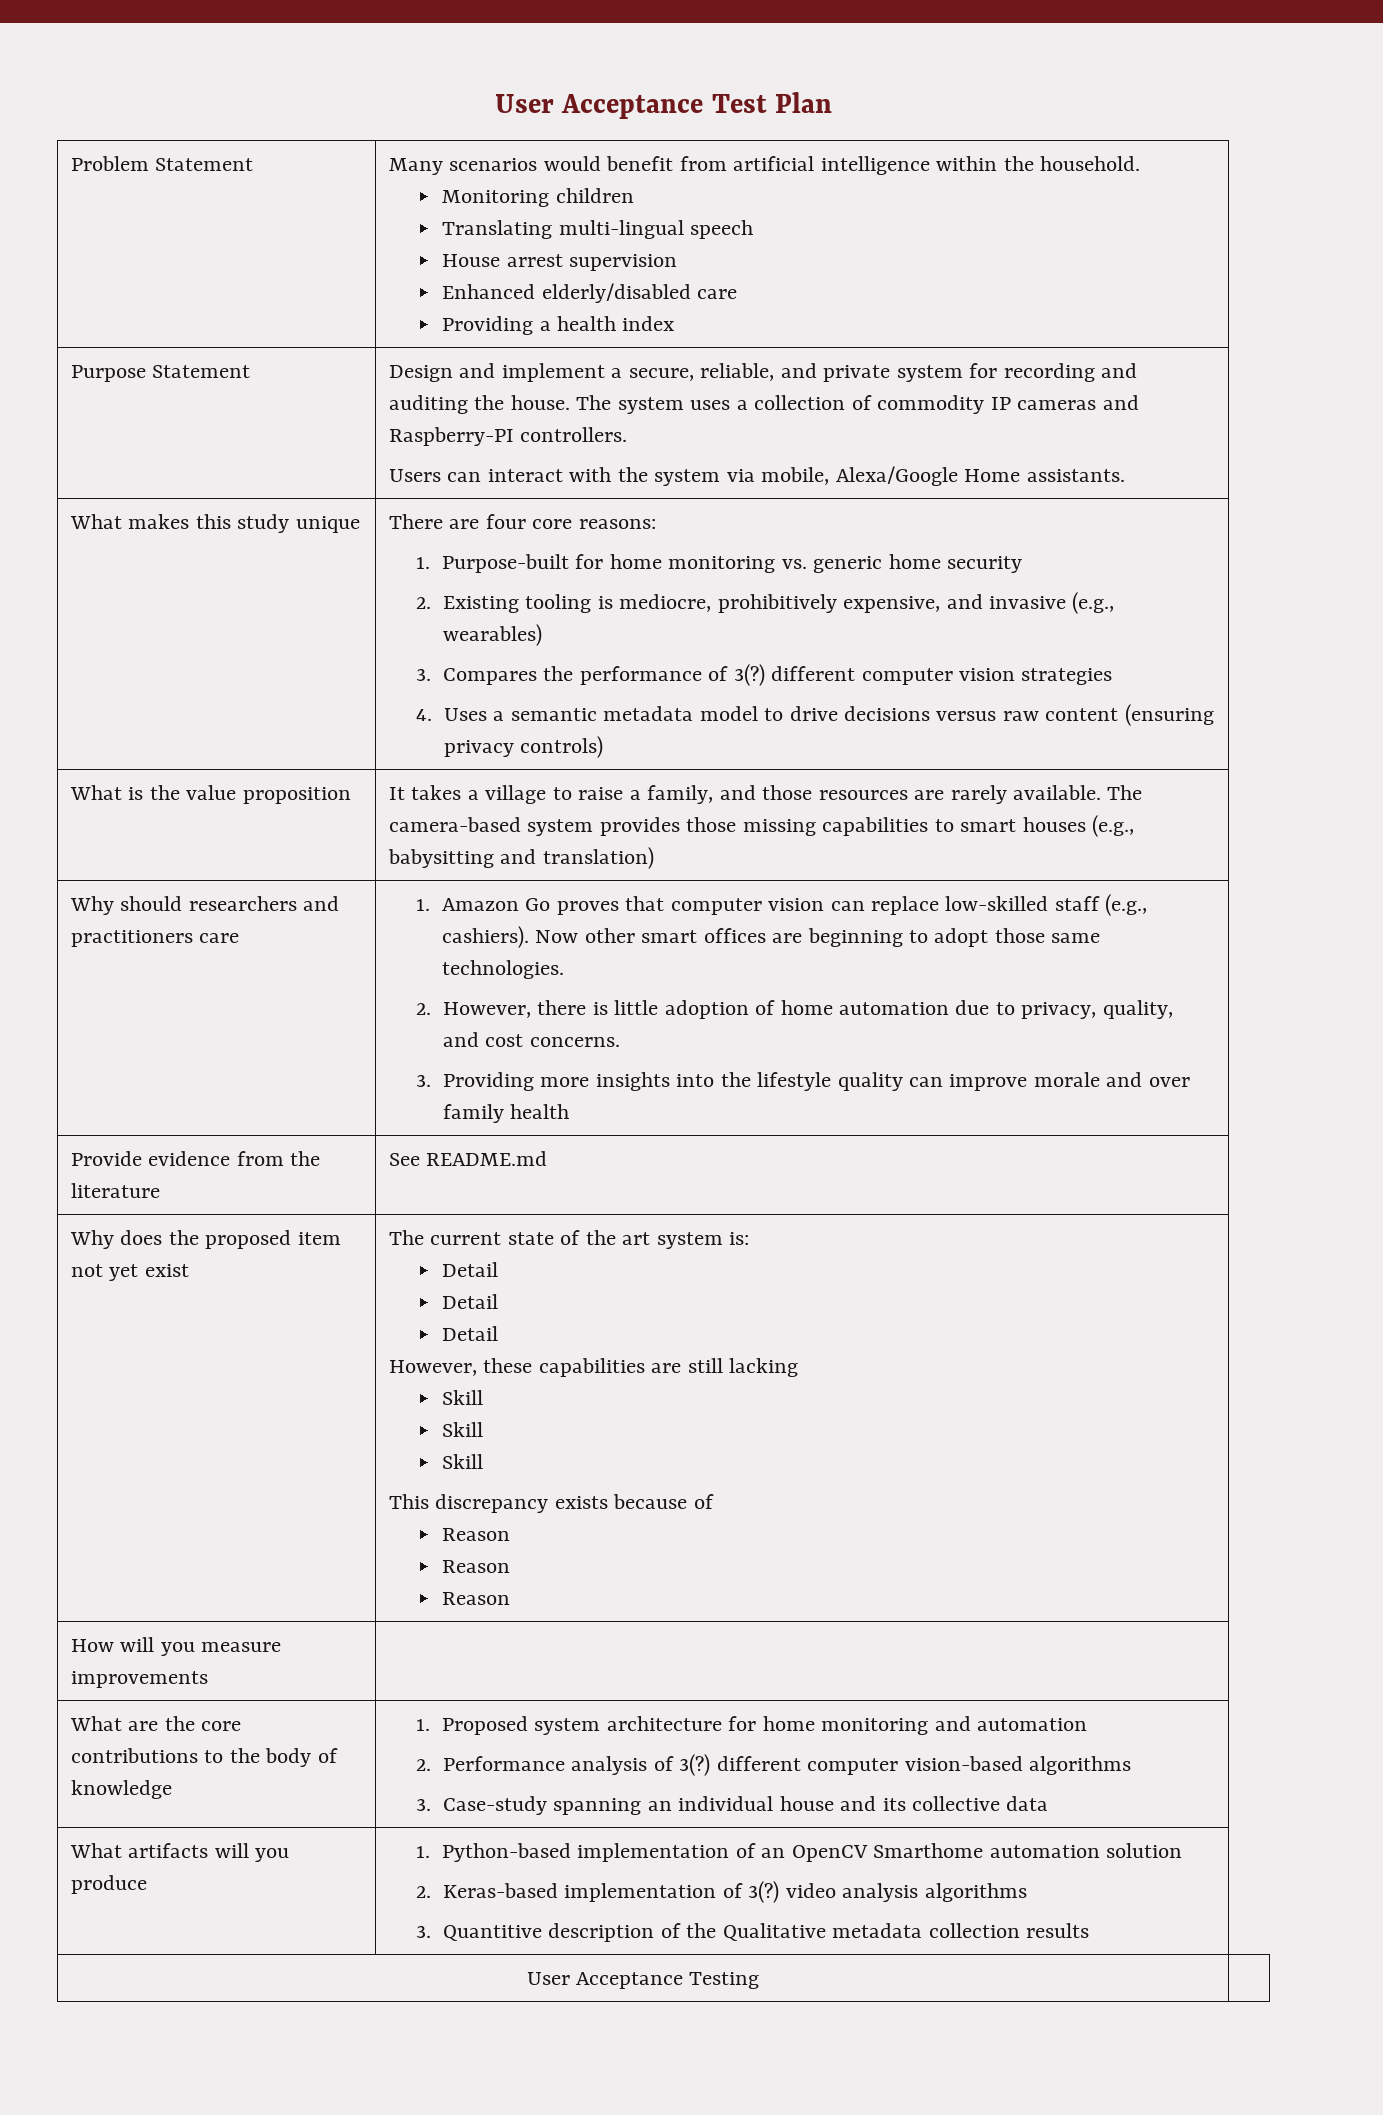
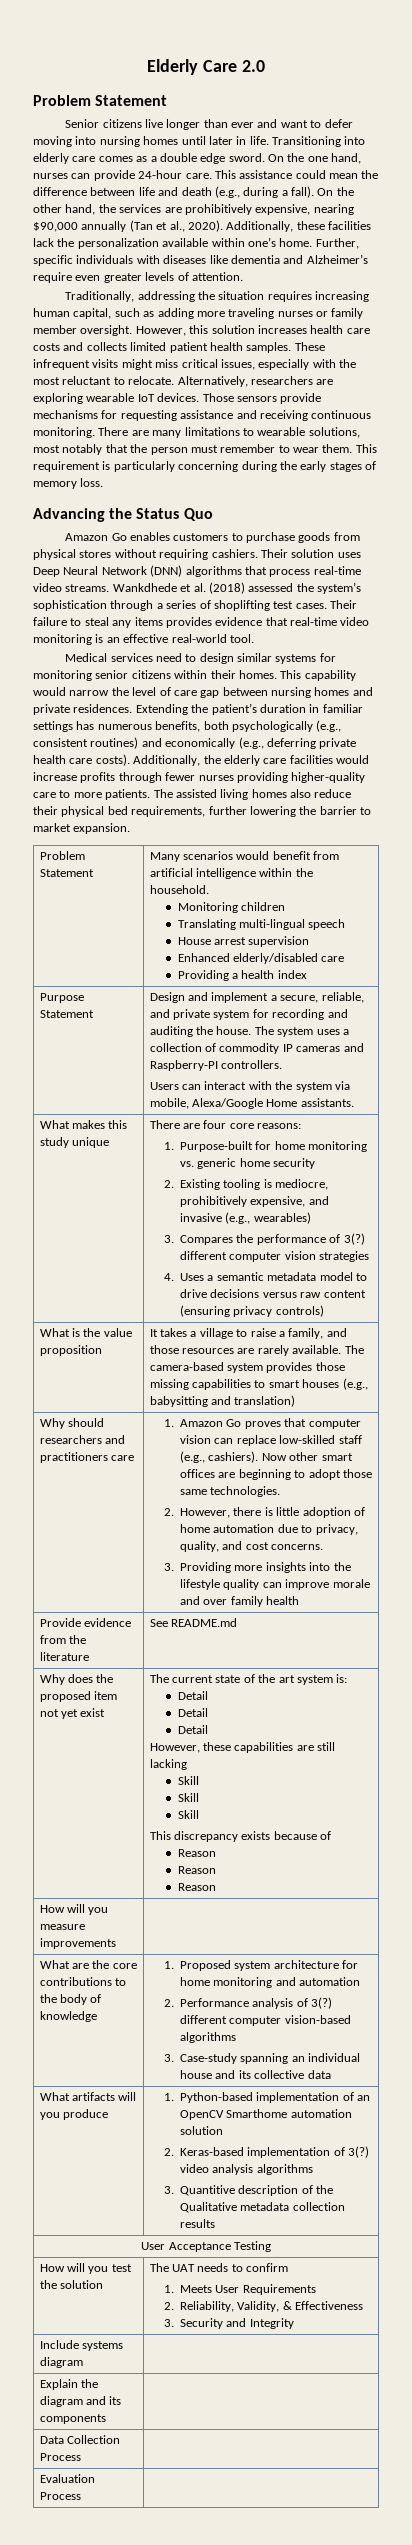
[495,92,832,119] User Acceptance Test Plan -> [147,59,265,75] [33,95,168,106] [65,119,353,130] [33,136,366,147] [33,153,362,164] [33,170,379,181] [33,186,354,198] [33,204,354,215] [33,220,371,232] [33,237,359,249] [33,254,368,266] [33,272,243,283] [65,291,370,302] [33,308,364,319] [33,325,370,336] [33,342,325,353] [33,359,356,370] [33,376,334,387] [33,393,322,404] [33,410,372,421] [33,427,360,438] [33,444,377,455] [33,461,376,472] [33,478,104,489] [33,508,213,522] [65,532,360,543] [33,549,361,560] [33,565,361,577] [33,582,361,594] [33,600,357,611] [33,617,370,628] [33,634,254,645] [65,653,336,664] [33,670,356,681] [33,687,373,698] [33,703,363,715] [33,720,342,732] [33,737,357,749] [33,754,369,766] [33,772,366,783] [33,789,352,800] [33,806,371,817] [33,823,131,834] Elderly Care 2.0 // Problem Statement // Senior citizens live longer than ever and want to defer moving into nursing homes until later in life. Transitioning into elderly care comes as a double edge sword. On the one hand, nurses can provide 24-hour care. This assistance could mean the difference between life and death (e.g., during a fall). On the other hand, the services are prohibitively expensive, nearing $90,000 annually (Tan et al., 2020). Additionally, these facilities lack the personalization available within one’s home. Further, specific individuals with diseases like dementia and Alzheimer’s require even greater levels of attention. // Traditionally, addressing the situation requires increasing human capital, such as adding more traveling nurses or family member oversight. However, this solution increases health care costs and collects limited patient health samples. These infrequent visits might miss critical issues, especially with the most reluctant to relocate. Alternatively, researchers are exploring wearable IoT devices. Those sensors provide mechanisms for requesting assistance and receiving continuous monitoring. There are many limitations to wearable solutions, most notably that the person must remember to wear them. This requirement is particularly concerning during the early stages of memory loss. // Advancing the Status Quo // Amazon Go enables customers to purchase goods from physical stores without requiring cashiers. Their solution uses Deep Neural Network (DNN) algorithms that process real-time video streams. Wankdhede et al. (2018) assessed the system’s sophistication through a series of shoplifting test cases. Their failure to steal any items provides evidence that real-time video monitoring is an effective real-world tool. // Medical services need to design similar systems for monitoring senior citizens within their homes. This capability would narrow the level of care gap between nursing homes and private residences. Extending the patient’s duration in familiar settings has numerous benefits, both psychologically (e.g., consistent routines) and economically (e.g., deferring private health care costs). Additionally, the elderly care facilities would increase profits through fewer nurses providing higher-quality care to more patients. The assisted living homes also reduce their physical bed requirements, further lowering the barrier to market expansion.
(760, 1980) none -> [39,2263,132,2274] [39,2280,104,2289] [149,2263,289,2272] [163,2284,316,2295] [163,2301,364,2312] [163,2318,294,2329] [39,2340,124,2351] [39,2357,83,2368] [39,2379,99,2390] [39,2396,122,2407] [39,2414,106,2424] [39,2435,121,2444] [39,2453,81,2461] [39,2474,95,2483] [39,2492,81,2500] // How will you test the solution | The UAT needs to confirm // 1. Meets User Requirements // 2. Reliability, Validity, & Effectiveness // 3. Security and Integrity // Include systems diagram | // Explain the diagram and its components | // Data Collection Process | // Evaluation Process

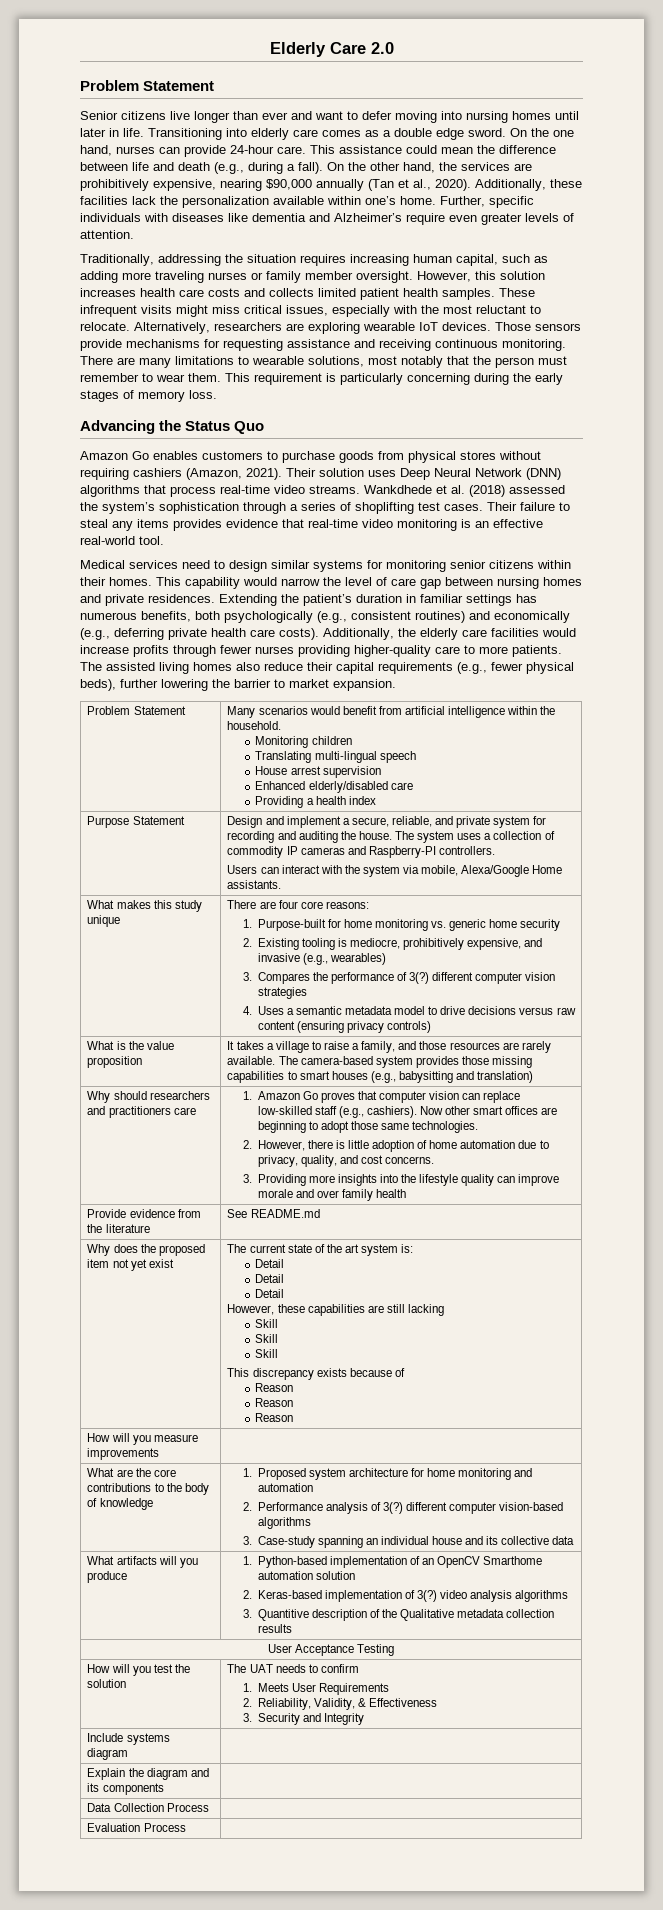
[211,549,258,558] cashiers. -> [133,468,282,480] cashiers (Amazon, 2021).
[61,806,206,817] physical bed requirements, -> [336,662,574,674] [80,679,116,691] capital requirements (e.g., fewer physical beds),

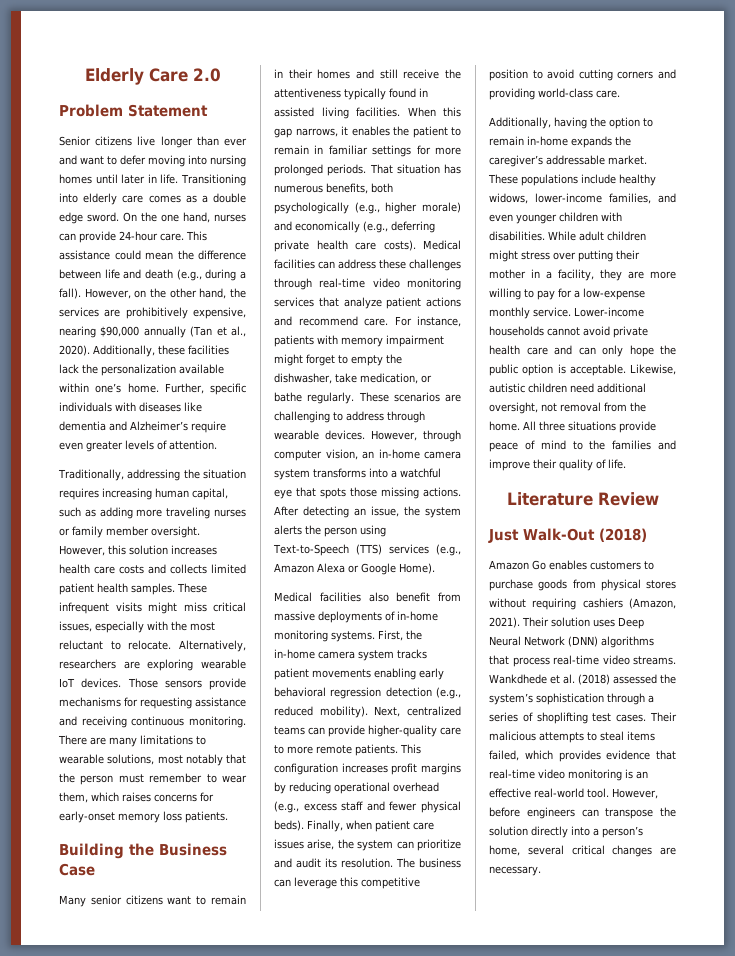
[327,162,344,171] On -> [84,288,147,299] However, on
[188,373,563,385] [80,390,217,402] [80,420,265,434] them. This requirement is particularly concerning during the early stages of memory loss. // Advancing the Status Quo -> [59,792,214,803] [59,811,228,823] [59,843,227,859] [59,863,95,876] [59,895,246,907] [274,69,461,79] [274,88,428,100] [274,107,461,119] [274,126,461,138] [274,145,461,157] [274,164,461,176] [274,183,393,194] [274,202,461,214] [274,221,435,233] [274,240,461,252] [274,259,461,271] [274,278,461,290] [274,297,461,309] [274,316,461,327] [274,335,444,347] [274,354,402,366] [274,373,432,384] [274,392,461,404] [274,411,425,423] [274,430,461,442] [274,449,461,461] [274,468,441,480] [274,487,461,499] [274,506,461,518] [274,525,386,537] [273,544,461,556] [274,563,435,575] [274,592,461,602] [274,611,438,623] [274,630,422,642] [274,649,427,661] [274,668,444,680] [274,687,461,699] [274,706,461,718] [274,725,461,737] [274,744,421,756] [274,763,461,775] [274,782,439,794] [274,801,461,813] [274,820,434,832] [274,839,461,851] [274,858,461,868] [274,877,420,889] [489,69,676,81] [489,88,620,100] [489,117,653,129] [489,136,631,148] [489,155,647,167] [488,174,656,186] [489,193,676,204] [489,212,622,224] [489,231,646,241] [489,250,640,262] [489,269,676,281] [489,288,645,300] [489,307,644,319] [489,326,648,338] [489,345,676,357] [489,364,676,376] [489,383,646,393] [489,402,646,414] [489,421,656,433] [489,440,676,452] [489,459,626,471] [506,492,659,506] [488,528,647,543] them, which raises concerns for early-onset memory loss patients. // Building the Business Case // Many senior citizens want to remain in their homes and still receive the attentiveness typically found in assisted living facilities. When this gap narrows, it enables the patient to remain in familiar settings for more prolonged periods. That situation has numerous benefits, both psychologically (e.g., higher morale) and economically (e.g., deferring private health care costs). Medical facilities can address these challenges through real-time video monitoring services that analyze patient actions and recommend care. For instance, patients with memory impairment might forget to empty the dishwasher, take medication, or bathe regularly. These scenarios are challenging to address through wearable devices. However, through computer vision, an in-home camera system transforms into a watchful eye that spots those missing actions. After detecting an issue, the system alerts the person using Text-to-Speech (TTS) services (e.g., Amazon Alexa or Google Home). // Medical facilities also benefit from massive deployments of in-home monitoring systems. First, the in-home camera system tracks patient movements enabling early behavioral regression detection (e.g., reduced mobility). Next, centralized teams can provide higher-quality care to more remote patients. This configuration increases profit margins by reducing operational overhead (e.g., excess staff and fewer physical beds). Finally, when patient care issues arise, the system can prioritize and audit its resolution. The business can leverage this competitive position to avoid cutting corners and providing world-class care. // Additionally, having the option to remain in-home expands the caregiver’s addressable market. These populations include healthy widows, lower-income families, and even younger children with disabilities. While adult children might stress over putting their mother in a facility, they are more willing to pay for a low-expense monthly service. Lower-income households cannot avoid private health care and can only hope the public option is acceptable. Likewise, autistic children need additional oversight, not removal from the home. All three situations provide peace of mind to the families and improve their quality of life. // Literature Review // Just Walk-Out (2018)
[520,502,570,511] [80,519,169,531] failure to steal any items -> [489,731,655,743] [489,750,553,761] malicious attempts to steal items failed, which
[80,560,571,572] [80,577,582,589] [80,594,537,606] [80,611,570,623] [80,628,576,640] [80,645,562,657] [80,662,574,674] [80,679,396,691] [87,706,186,715] [227,706,556,718] [227,721,282,730] [255,736,352,748] [255,751,416,763] [255,766,381,778] [255,781,413,793] [255,796,376,808] [87,816,185,828] [227,816,547,828] [227,831,555,843] [227,846,495,858] [227,865,563,877] [227,880,282,889] [87,900,202,912] [87,915,121,927] [227,900,369,909] [242,919,561,931] [242,938,543,950] [257,953,386,965] [242,972,556,984] [257,987,307,999] [242,1006,576,1015] [257,1021,431,1033] [87,1041,174,1050] [87,1056,143,1068] [227,1041,551,1053] [227,1056,533,1068] [227,1071,534,1083] [87,1091,210,1103] [87,1106,196,1118] [242,1091,521,1103] [257,1106,558,1118] [257,1121,479,1133] [242,1140,549,1152] [257,1155,434,1167] [242,1174,560,1186] [257,1189,406,1201] [87,1209,201,1218] [87,1224,150,1233] [227,1209,320,1218] [87,1244,205,1256] [87,1259,174,1271] [227,1244,414,1256] [255,1259,285,1268] [255,1274,285,1283] [255,1289,285,1298] [227,1304,444,1316] [255,1319,279,1328] [255,1334,279,1343] [255,1349,279,1358] [227,1368,405,1380] [255,1383,294,1392] [255,1398,294,1407] [255,1413,294,1422] [87,1433,198,1445] [87,1448,160,1460] [87,1468,176,1477] [87,1483,209,1495] [87,1498,153,1510] [242,1468,533,1480] [257,1483,313,1492] [242,1502,564,1514] [257,1517,311,1529] [242,1536,575,1548] [87,1556,198,1568] [87,1571,128,1583] [242,1556,543,1568] [257,1571,355,1580] [242,1590,569,1602] [242,1609,555,1621] [257,1624,292,1633] [267,1644,395,1656] [87,1664,190,1676] [87,1679,127,1688] [227,1664,359,1673] [242,1683,389,1695] [242,1698,437,1710] [242,1713,364,1725] [87,1733,170,1745] [87,1748,129,1760] [87,1768,209,1780] [87,1783,164,1795] [87,1803,209,1812] [87,1823,186,1832] // Medical services need to design similar systems for monitoring senior citizens within their homes. This capability would narrow the level of care gap between nursing homes and private residences. Extending the patient’s duration in familiar settings has numerous benefits, both psychologically (e.g., consistent routines) and economically (e.g., deferring private health care costs). Additionally, the elderly care facilities would increase profits through fewer nurses providing higher-quality care to more patients. The assisted living homes also reduce their capital requirements (e.g., fewer physical beds), further lowering the barrier to market expansion. // Problem Statement | Many scenarios would benefit from artificial intelligence within the household. // Monitoring children // Translating multi-lingual speech // House arrest supervision // Enhanced elderly/disabled care // Providing a health index // Purpose Statement | Design and implement a secure, reliable, and private system for recording and auditing the house. The system uses a collection of commodity IP cameras and Raspberry-PI controllers. // Users can interact with the system via mobile, Alexa/Google Home assistants. // What makes this study unique | There are four core reasons: // 1. Purpose-built for home monitoring vs. generic home security // 2. Existing tooling is mediocre, prohibitively expensive, and invasive (e.g., wearables) // 3. Compares the performance of 3(?) different computer vision strategies // 4. Uses a semantic metadata model to drive decisions versus raw content (ensuring privacy controls) // What is the value proposition | It takes a village to raise a family, and those resources are rarely available. The camera-based system provides those missing capabilities to smart houses (e.g., babysitting and translation) // Why should researchers and practitioners care | 1. Amazon Go proves that computer vision can replace low-skilled staff (e.g., cashiers). Now other smart offices are beginning to adopt those same technologies. // 2. However, there is little adoption of home automation due to privacy, quality, and cost concerns. // 3. Providing more insights into the lifestyle quality can improve morale and over family health // Provide evidence from the literature | See README.md // Why does the proposed item not yet exist | The current state of the art system is: // Detail // Detail // Detail // However, these capabilities are still lacking // Skill // Skill // Skill // This discrepancy exists because of // Reason // Reason // Reason // How will you measure improvements | // What are the core contributions to the body of knowledge | 1. Proposed system architecture for home monitoring and automation // 2. Performance analysis of 3(?) different computer vision-based algorithms // 3. Case-study spanning an individual house and its collective data // What artifacts will you produce | 1. Python-based implementation of an OpenCV Smarthome automation solution // 2. Keras-based implementation of 3(?) video analysis algorithms // 3. Quantitive description of the Qualitative metadata collection results // User Acceptance Testing // How will you test the solution | The UAT needs to confirm // 1. Meets User Requirements // 2. Reliability, Validity, & Effectiveness // 3. Security and Integrity // Include systems diagram | // Explain the diagram and its components | // Data Collection Process | // Evaluation Process | -> [612,788,658,799] [489,807,676,819] [489,826,643,838] [489,845,676,857] [489,866,541,876] However, before engineers can transpose the solution directly into a person’s home, several critical changes are necessary.

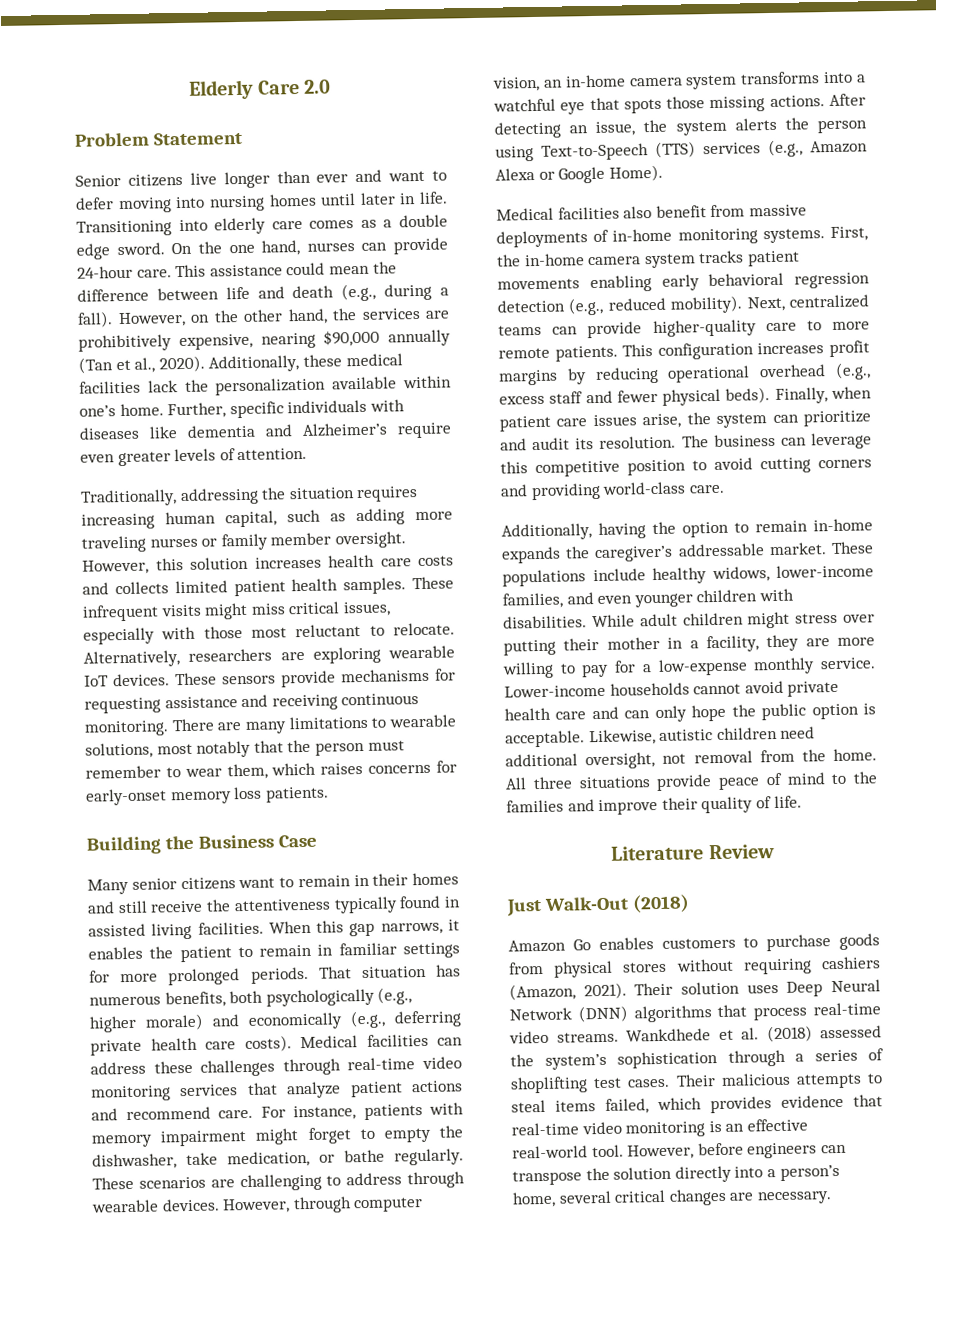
(185, 350) none -> [345,353,403,367] medical
[171,621,187,631] the -> [203,626,243,639] those
[127,678,158,688] Those -> [175,672,217,686] These

